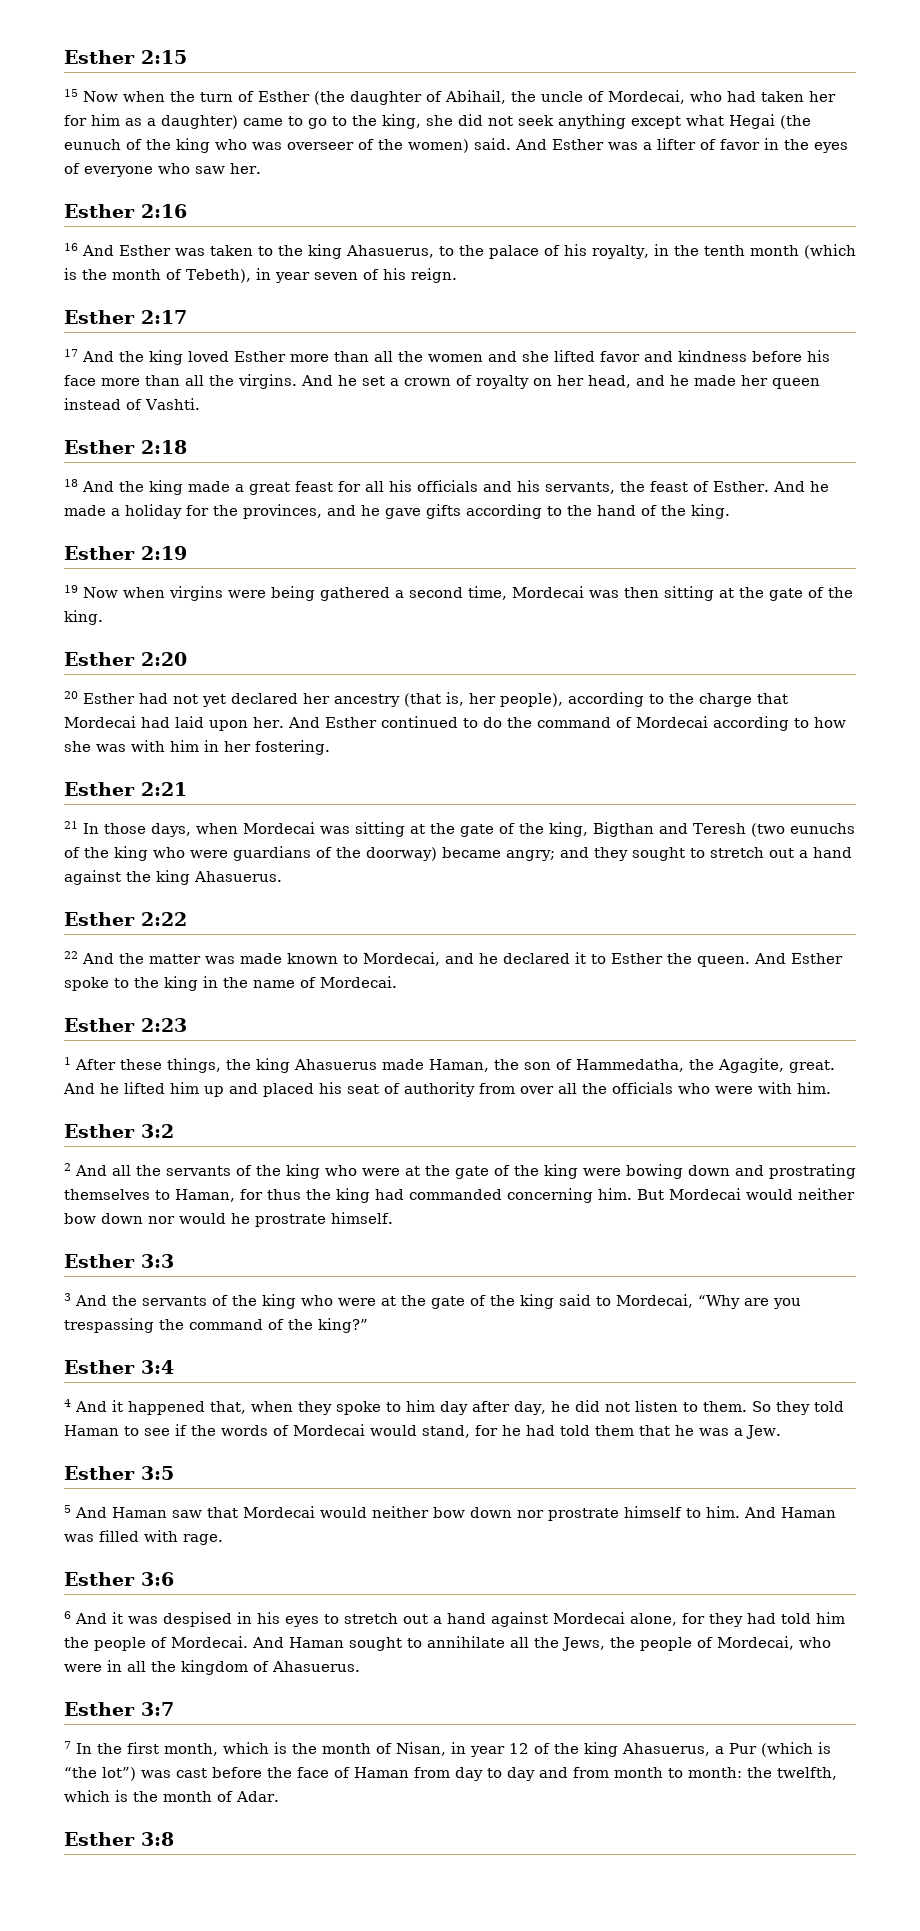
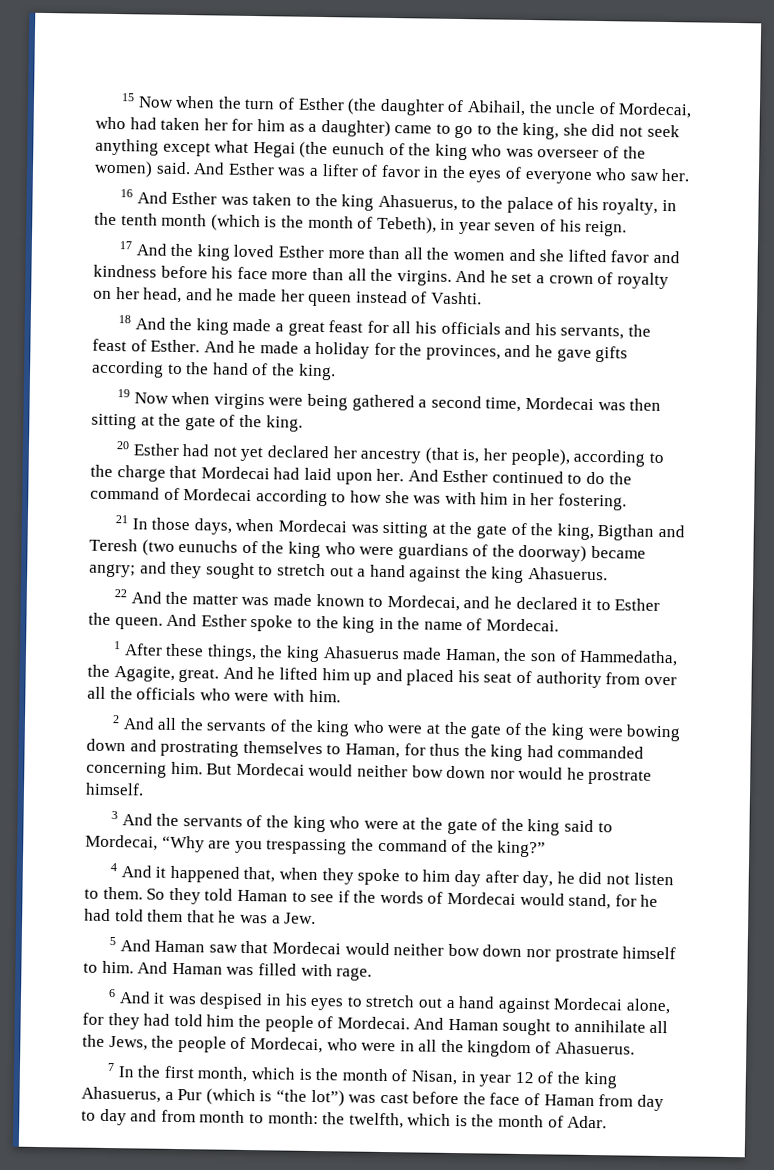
[64,50,187,64] Esther 2:15 // -> (121, 97) none
[64,204,187,218] // Esther 2:16 -> (691, 175) none
[64,310,187,324] // Esther 2:17 -> (628, 228) none
[64,440,187,454] // Esther 2:18 -> (482, 298) none
[64,546,187,560] // Esther 2:19 -> (336, 372) none
[64,652,187,666] // Esther 2:20 -> (303, 423) none
[64,782,187,796] // Esther 2:21 -> (628, 502) none
[64,912,187,926] // Esther 2:22 -> (609, 574) none
[64,1018,187,1032] // Esther 2:23 -> (560, 625) none
[64,1124,174,1138] // Esther 3:2 -> (341, 696) none
[64,1254,174,1268] // Esther 3:3 -> (144, 789) none
[64,1360,174,1374] // Esther 3:4 -> (547, 849) none
[64,1466,174,1480] // Esther 3:5 -> (317, 918) none
[64,1572,174,1586] // Esther 3:6 -> (373, 974) none
[64,1702,174,1716] // Esther 3:7 -> (635, 1048) none
[64,1832,174,1846] // Esther 3:8 -> (608, 1122) none

